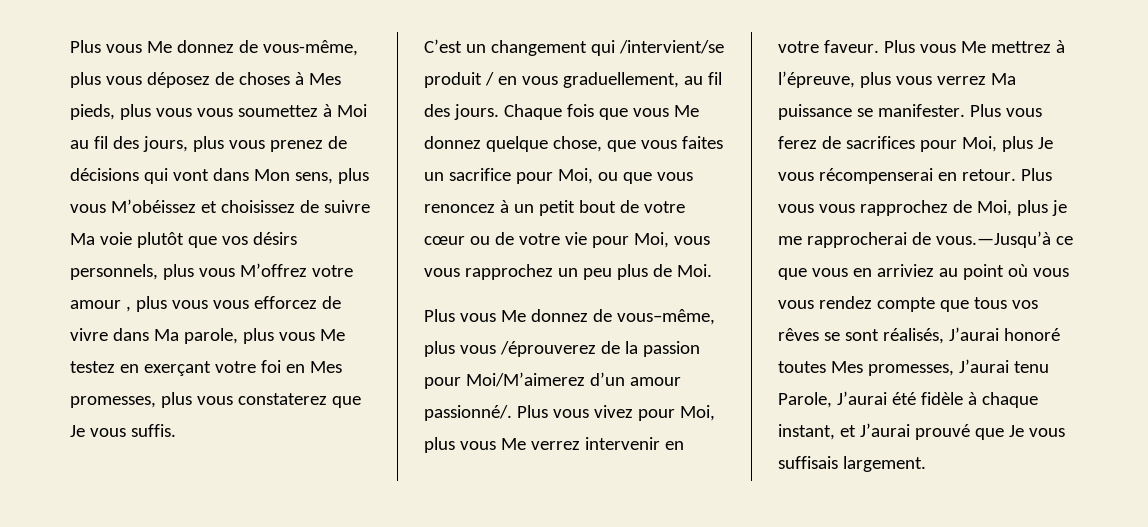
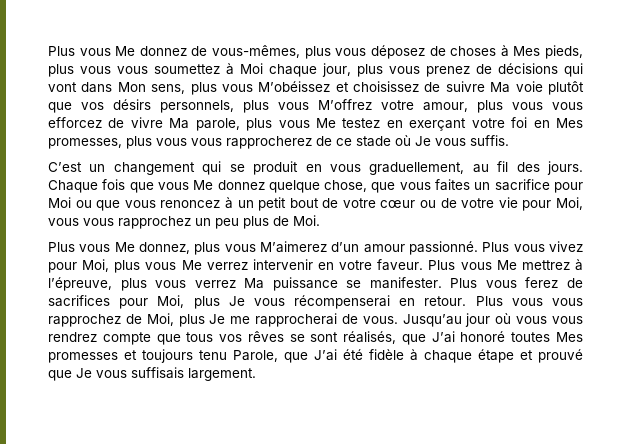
[70,40,358,56] Plus vous Me donnez de vous-même, -> [48,45,301,58] Plus vous Me donnez de vous-mêmes,
[70,136,188,152] au fil des jours, -> [269,63,351,77] chaque jour,
[70,300,131,312] amour , -> [423,102,468,112] amour,
[112,328,149,341] dans -> (163, 122) none
[237,393,361,408] constaterez que -> [191,135,411,149] vous rapprocherez de ce stade où
[618,40,724,54] [424,72,494,88] /intervient/se produit / -> [229,161,299,175] se produit
[557,168,593,184] Moi, -> [48,197,71,208] Moi
[530,309,715,325] [424,341,700,357] [424,372,585,389] donnez de vous–même, plus vous /éprouverez de la passion pour Moi/M’aimerez -> [139,241,327,255] donnez, plus vous M’aimerez
[424,405,512,421] passionné/. -> [408,241,478,255] passionné.
[1051,200,1067,216] je -> [209,314,226,324] Je
[935,231,1073,248] [778,264,1004,280] vous.—Jusqu’à ce que vous en arriviez au point -> [362,313,491,327] vous. Jusqu’au jour
[818,296,872,309] rendez -> [48,332,97,342] rendrez
[948,327,999,341] J’aurai -> [401,331,455,345] que J’ai
[867,359,1049,376] [778,391,887,408] promesses, J’aurai tenu Parole, J’aurai -> [48,349,337,363] promesses et toujours tenu Parole, que J’ai
[778,423,910,440] instant, et J’aurai -> [478,349,533,363] étape et

